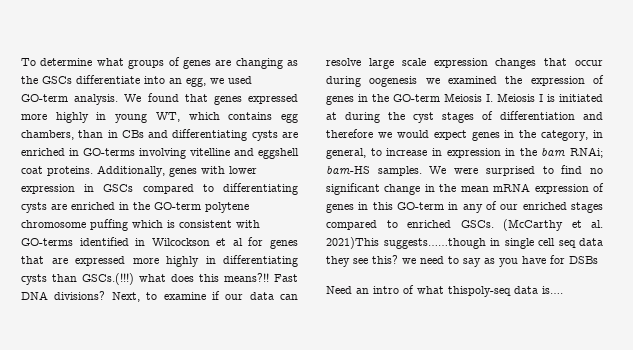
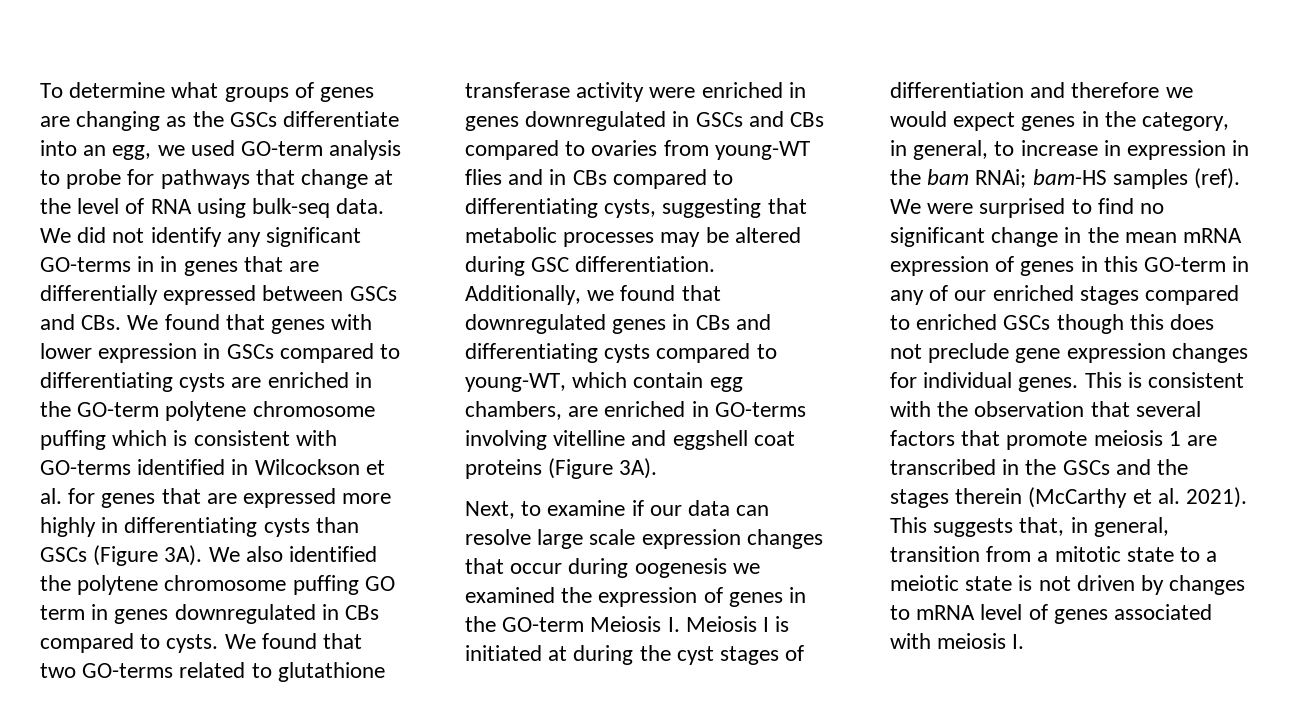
[74,93,298,105] [21,112,299,123] [21,129,298,141] [21,148,299,159] [21,165,165,177] analysis. We found that genes expressed more highly in young WT, which contains egg chambers, than in CBs and differentiating cysts are enriched in GO-terms involving vitelline and eggshell coat proteins. Additionally, -> [329,140,402,160] [40,169,394,189] [40,198,385,218] [40,227,362,247] [40,256,320,276] [40,285,397,305] [40,314,265,330] analysis to probe for pathways that change at the level of RNA using bulk-seq data. We did not identify any significant GO-terms in in genes that are differentially expressed between GSCs and CBs. We found that
[232,238,243,246] al -> [40,488,62,504] al.
[82,273,298,285] [21,291,106,300] GSCs.(!!!) what does this means?!! Fast DNA divisions? -> [40,545,378,566] [40,575,395,595] [40,604,380,624] [40,633,363,653] [40,662,385,682] [465,82,806,102] [465,111,825,131] [465,140,810,160] [465,169,734,189] [465,198,807,218] [465,227,801,247] [465,256,716,276] [465,285,721,305] [465,314,771,334] [465,343,777,363] [465,372,743,392] [465,401,806,420] [465,430,795,450] [465,458,658,479] GSCs (Figure 3A). We also identified the polytene chromosome puffing GO term in genes downregulated in CBs compared to cysts. We found that two GO-terms related to glutathione transferase activity were enriched in genes downregulated in GSCs and CBs compared to ovaries from young-WT flies and in CBs compared to differentiating cysts, suggesting that metabolic processes may be altered during GSC differentiation. Additionally, we found that downregulated genes in CBs and differentiating cysts compared to young-WT, which contain egg chambers, are enriched in GO-terms involving vitelline and eggshell coat proteins (Figure 3A). //
[377,166,422,176] samples. -> [1112,168,1241,189] samples (ref).
[460,219,603,231] [326,237,603,249] [326,255,598,267] [326,285,563,297] GSCs. (McCarthy et al. 2021)This suggests……though in single cell seq data they see this? we need to say as you have for DSBs // Need an intro of what thispoly-seq data is…. -> [1003,314,1215,334] [890,343,1248,363] [890,372,1245,392] [890,401,1201,417] [890,430,1218,450] [890,459,1189,475] [890,487,1248,508] [890,517,1169,537] [890,546,1218,562] [890,575,1246,595] [890,604,1213,624] [890,633,1025,649] GSCs though this does not preclude gene expression changes for individual genes. This is consistent with the observation that several factors that promote meiosis 1 are transcribed in the GSCs and the stages therein (McCarthy et al. 2021). This suggests that, in general, transition from a mitotic state to a meiotic state is not driven by changes to mRNA level of genes associated with meiosis I.

